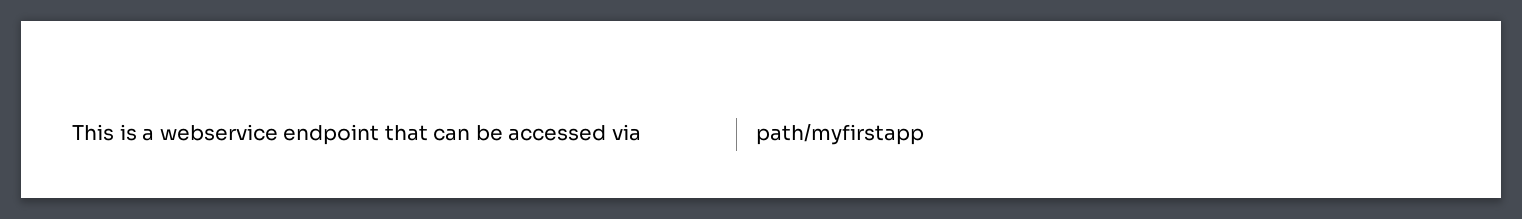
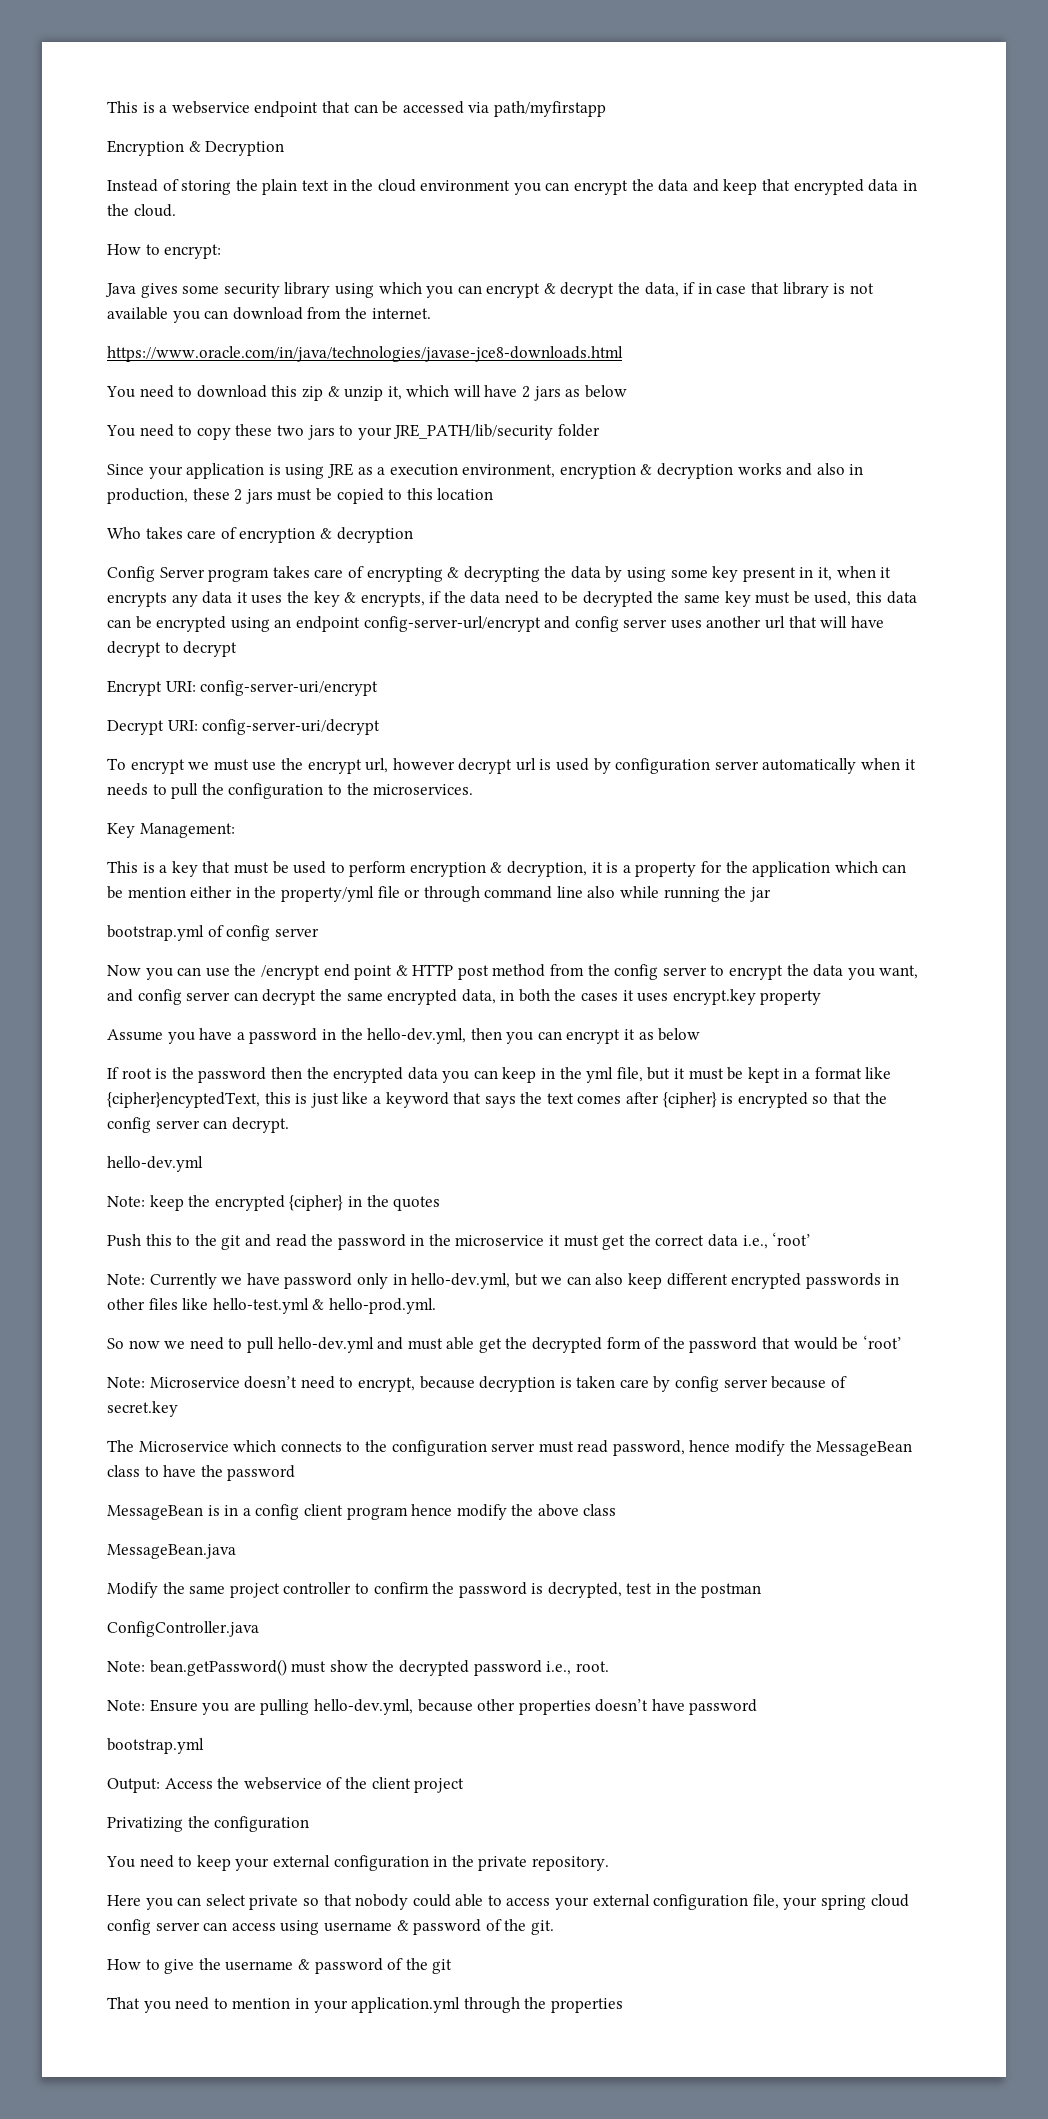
(924, 134) none -> [107,140,285,156] [107,179,917,195] [107,204,176,217] [107,244,222,259] [105,282,874,298] [107,307,431,323] [107,346,623,362] [106,385,627,401] [106,424,600,440] [107,463,864,479] [107,488,494,504] [107,527,413,543] [107,566,892,582] [107,591,917,607] [107,616,884,632] [107,641,238,657] [107,680,379,696] [107,719,381,735] [107,758,916,774] [107,783,474,799] [107,823,235,838] [107,861,907,877] [107,886,771,902] [107,925,319,941] [107,964,919,980] [107,989,822,1005] [107,1028,701,1044] [107,1067,892,1083] [107,1092,887,1108] [107,1117,289,1133] [107,1156,203,1172] [107,1195,441,1211] [107,1232,812,1250] [107,1273,900,1289] [107,1298,436,1314] [107,1335,902,1353] [107,1376,847,1392] [107,1401,178,1417] [107,1440,913,1456] [107,1465,296,1481] [107,1504,617,1520] [107,1544,236,1559] [107,1582,762,1598] [107,1621,259,1637] [107,1659,609,1676] [107,1699,758,1715] [107,1738,204,1754] [107,1777,465,1793] [107,1816,310,1832] [106,1855,609,1871] [107,1894,909,1910] [107,1919,554,1935] [107,1958,453,1974] [107,1997,623,2013] // Encryption & Decryption // Instead of storing the plain text in the cloud environment you can encrypt the data and keep that encrypted data in the cloud. // How to encrypt: // Java gives some security library using which you can encrypt & decrypt the data, if in case that library is not available you can download from the internet. // https://www.oracle.com/in/java/technologies/javase-jce8-downloads.html // You need to download this zip & unzip it, which will have 2 jars as below // You need to copy these two jars to your JRE_PATH/lib/security folder // Since your application is using JRE as a execution environment, encryption & decryption works and also in production, these 2 jars must be copied to this location // Who takes care of encryption & decryption // Config Server program takes care of encrypting & decrypting the data by using some key present in it, when it encrypts any data it uses the key & encrypts, if the data need to be decrypted the same key must be used, this data can be encrypted using an endpoint config-server-url/encrypt and config server uses another url that will have decrypt to decrypt // Encrypt URI: config-server-uri/encrypt // Decrypt URI: config-server-uri/decrypt // To encrypt we must use the encrypt url, however decrypt url is used by configuration server automatically when it needs to pull the configuration to the microservices. // Key Management: // This is a key that must be used to perform encryption & decryption, it is a property for the application which can be mention either in the property/yml file or through command line also while running the jar // bootstrap.yml of config server // Now you can use the /encrypt end point & HTTP post method from the config server to encrypt the data you want, and config server can decrypt the same encrypted data, in both the cases it uses encrypt.key property // Assume you have a password in the hello-dev.yml, then you can encrypt it as below // If root is the password then the encrypted data you can keep in the yml file, but it must be kept in a format like {cipher}encyptedText, this is just like a keyword that says the text comes after {cipher} is encrypted so that the config server can decrypt. // hello-dev.yml // Note: keep the encrypted {cipher} in the quotes // Push this to the git and read the password in the microservice it must get the correct data i.e., ‘root’ // Note: Currently we have password only in hello-dev.yml, but we can also keep different encrypted passwords in other files like hello-test.yml & hello-prod.yml. // So now we need to pull hello-dev.yml and must able get the decrypted form of the password that would be ‘root’ // Note: Microservice doesn’t need to encrypt, because decryption is taken care by config server because of secret.key // The Microservice which connects to the configuration server must read password, hence modify the MessageBean class to have the password // MessageBean is in a config client program hence modify the above class // MessageBean.java // Modify the same project controller to confirm the password is decrypted, test in the postman // ConfigController.java // Note: bean.getPassword() must show the decrypted password i.e., root. // Note: Ensure you are pulling hello-dev.yml, because other properties doesn’t have password // bootstrap.yml // Output: Access the webservice of the client project // Privatizing the configuration // You need to keep your external configuration in the private repository. // Here you can select private so that nobody could able to access your external configuration file, your spring cloud config server can access using username & password of the git. // How to give the username & password of the git // That you need to mention in your application.yml through the properties

